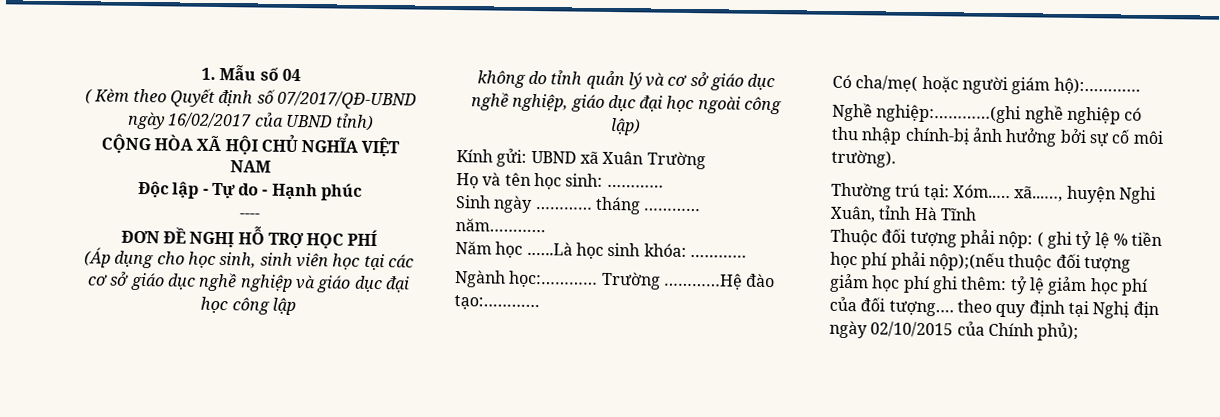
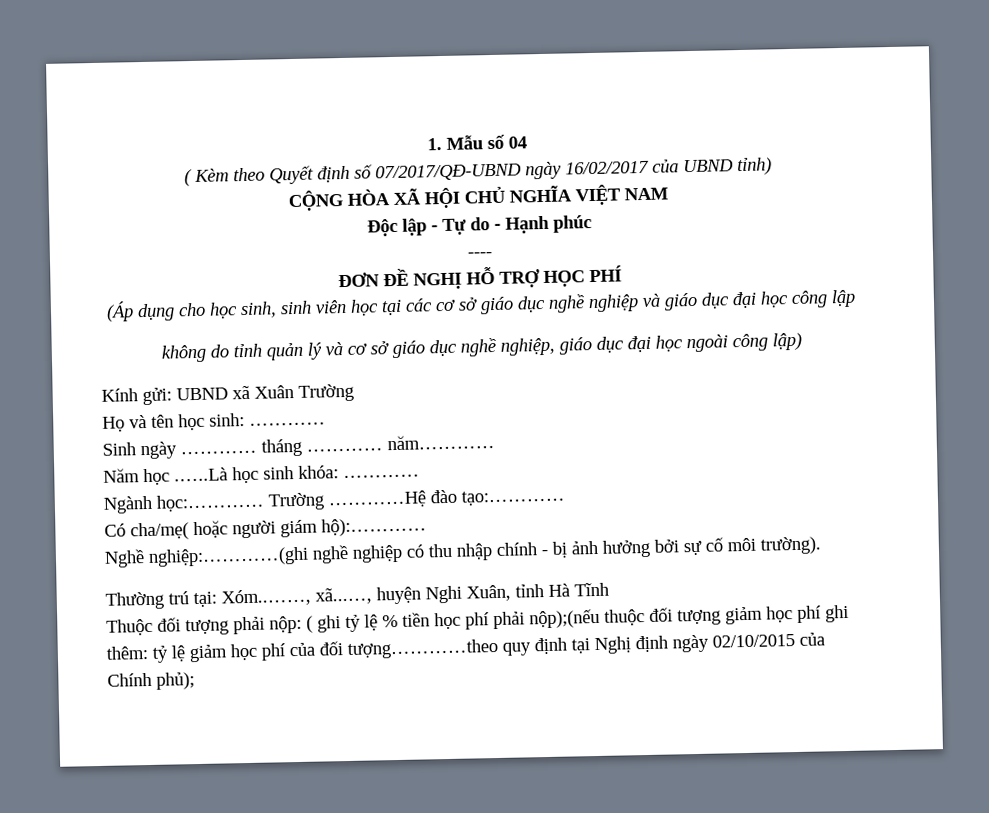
[904,127,970,145] chính-bị -> [496,541,568,558] chính - bị
[952,184,1011,199] Xóm..… -> [221,588,311,607] Xóm..……,
[888,299,992,317] tượng…. theo -> [347,638,499,659] tượng…………theo
[1132,301,1159,318] địn -> [635,635,668,653] định

